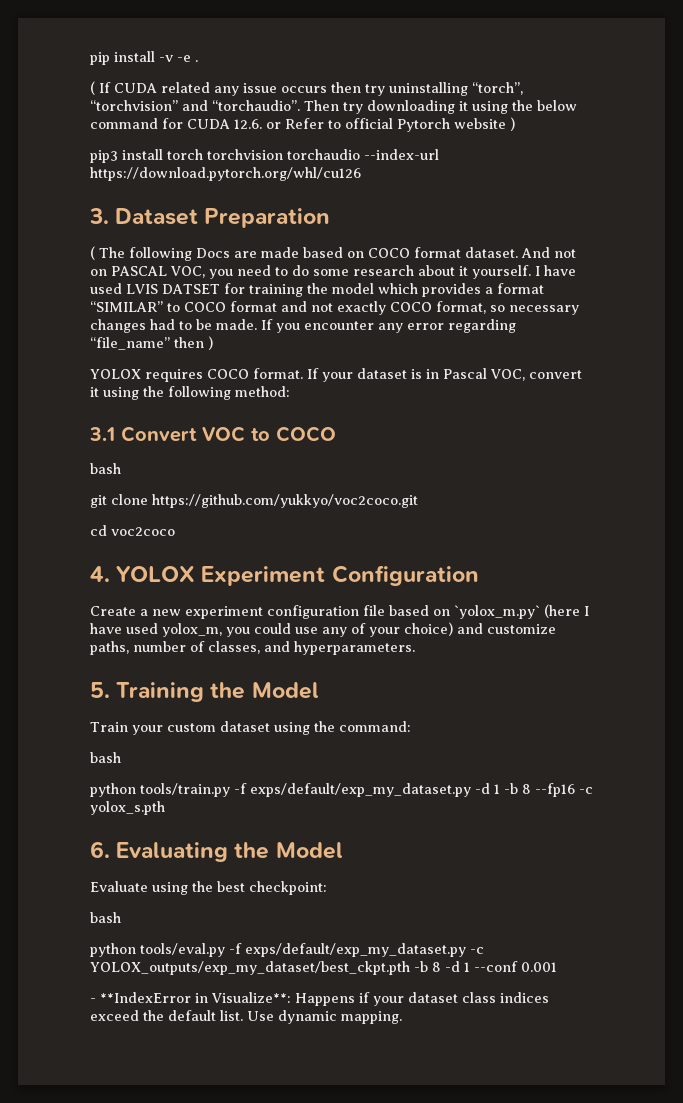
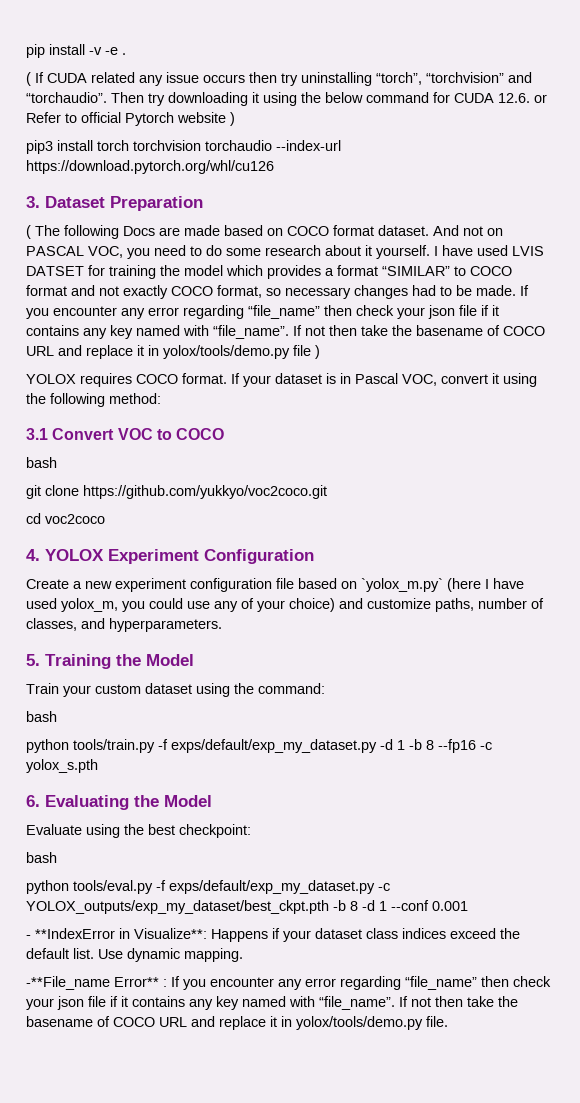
(204, 342) none -> [356,305,499,319] [26,325,545,339] [26,345,311,359] check your json file if it contains any key named with “file_name”. If not then take the basename of COCO URL and replace it in yolox/tools/demo.py file
(402, 1017) none -> [26,976,551,990] [26,996,518,1010] [26,1016,448,1030] // -**File_name Error** : If you encounter any error regarding “file_name” then check your json file if it contains any key named with “file_name”. If not then take the basename of COCO URL and replace it in yolox/tools/demo.py file.

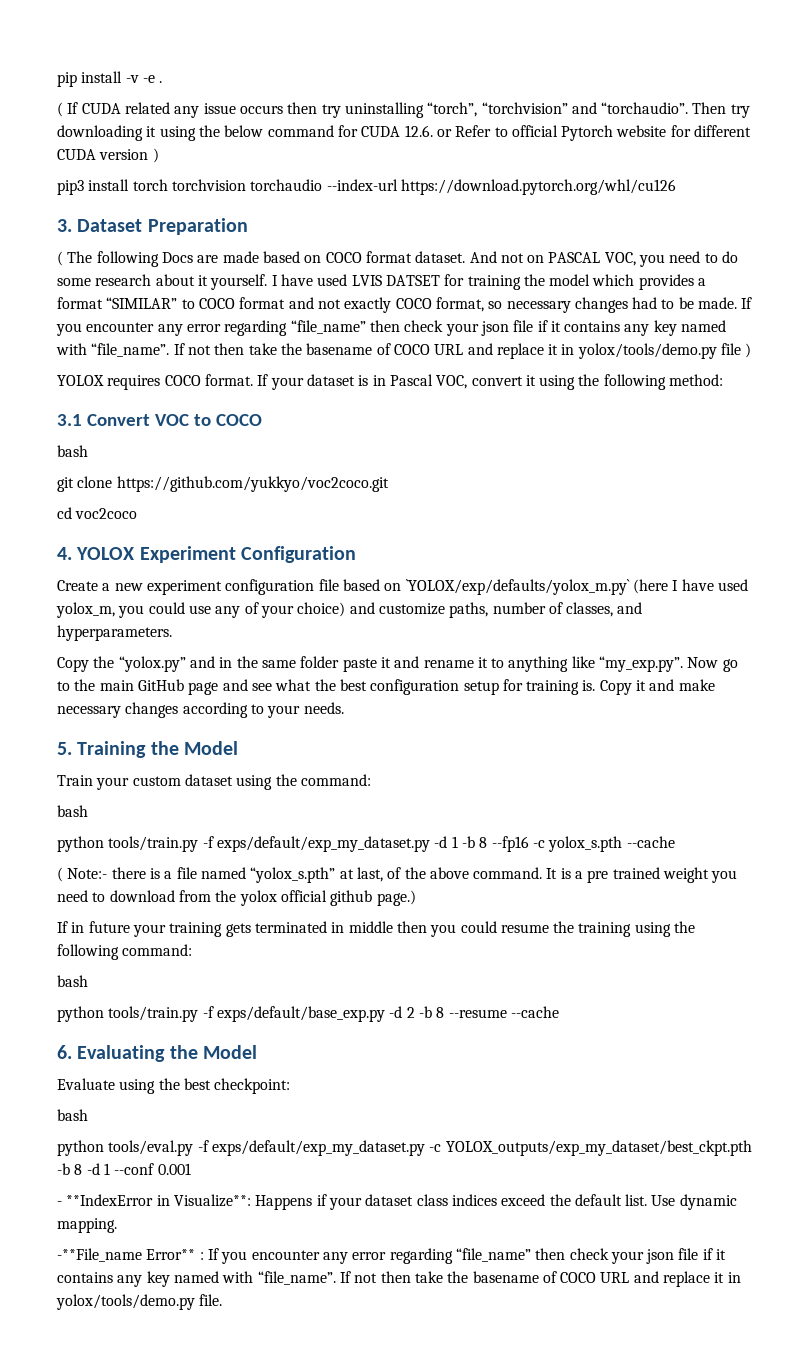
(226, 117) none -> [670,125,752,137] [57,149,149,160] for different CUDA version
[361,578,443,592] `yolox_m.py` -> [405,579,630,595] `YOLOX/exp/defaults/yolox_m.py`
(222, 625) none -> [57,656,738,672] [57,679,715,695] [57,702,344,718] // Copy the “yolox.py” and in the same folder paste it and rename it to anything like “my_exp.py”. Now go to the main GitHub page and see what the best configuration setup for training is. Copy it and make necessary changes according to your needs.
(98, 766) none -> [626,836,675,848] [57,867,738,883] [57,890,416,906] [57,921,696,937] [57,944,193,960] [57,975,88,987] [57,1006,559,1022] --cache // ( Note:- there is a file named “yolox_s.pth” at last, of the above command. It is a pre trained weight you need to download from the yolox official github page.) // If in future your training gets terminated in middle then you could resume the training using the following command: // bash // python tools/train.py -f exps/default/base_exp.py -d 2 -b 8 --resume --cache

